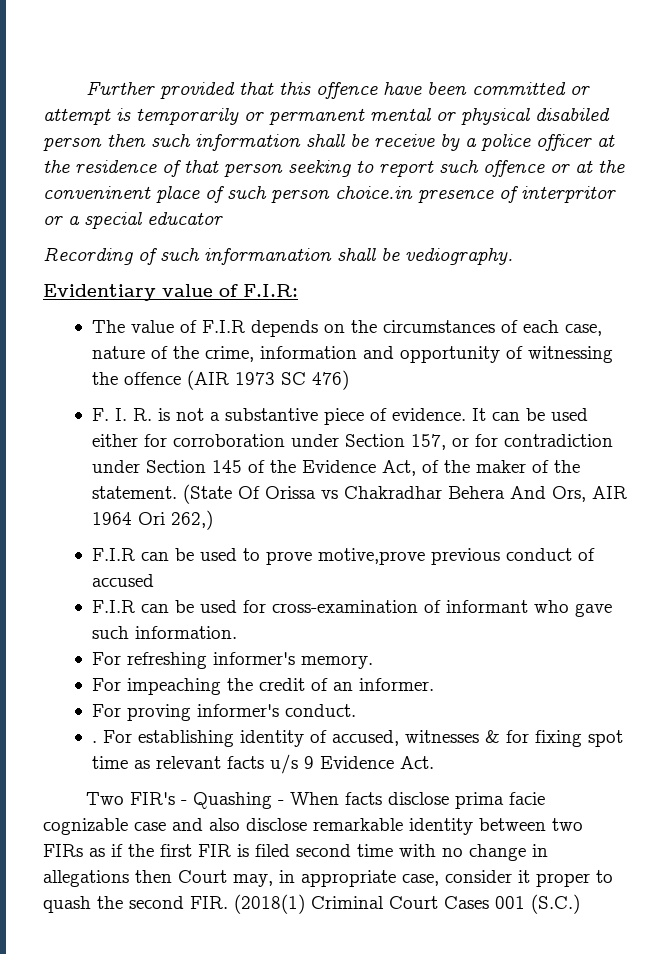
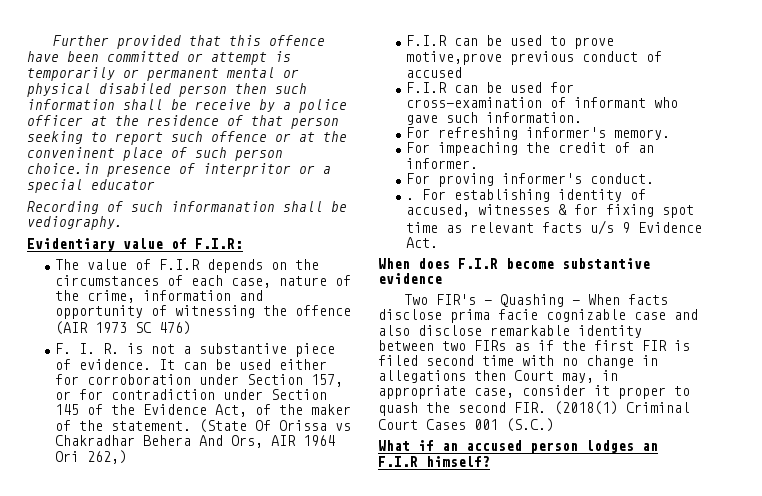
(435, 762) none -> [378,258,650,269] [378,273,442,284] // When does F.I.R become substantive evidence
(580, 904) none -> [378,440,658,454] [378,456,490,467] // What if an accused person lodges an F.I.R himself?

